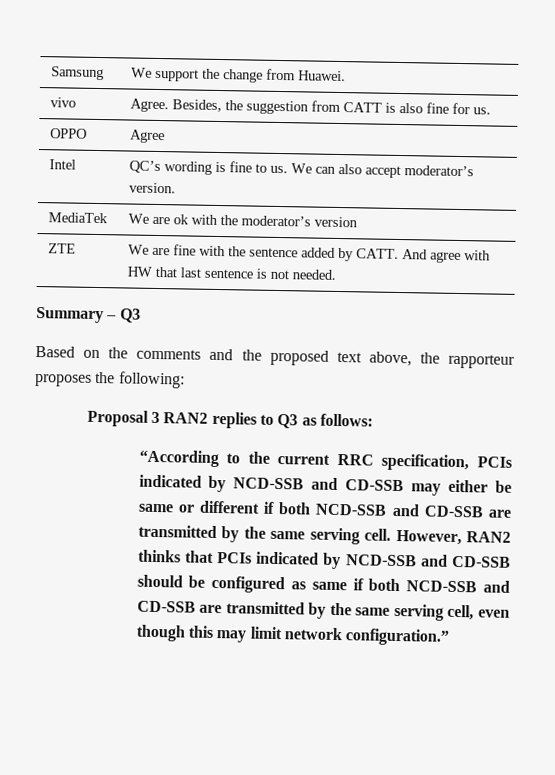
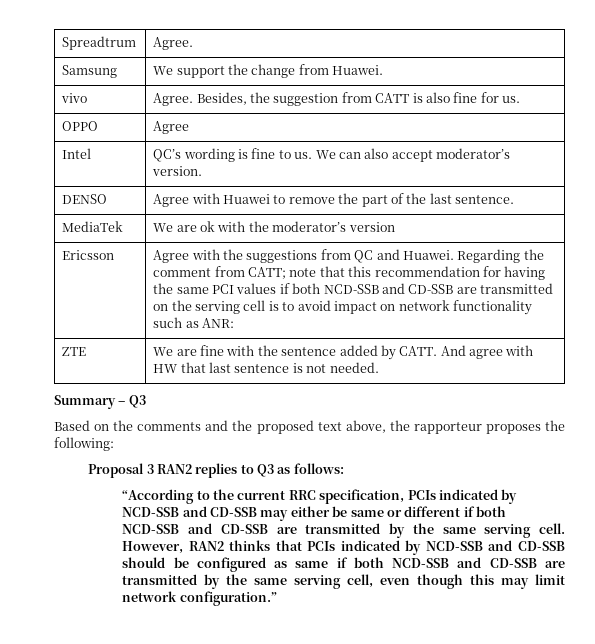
(50, 73) none -> [62,36,137,50] [153,37,194,50] Spreadtrum | Agree. //
(176, 188) none -> [62,194,108,204] [153,193,515,207] // DENSO | Agree with Huawei to remove the part of the last sentence.
(358, 222) none -> [62,250,115,260] [153,249,544,263] [153,266,546,280] [153,283,554,294] [153,300,533,315] [153,317,235,328] // Ericsson | Agree with the suggestions from QC and Huawei. Regarding the comment from CATT; note that this recommendation for having the same PCI values if both NCD-SSB and CD-SSB are transmitted on the serving cell is to avoid impact on network functionality such as ANR:

